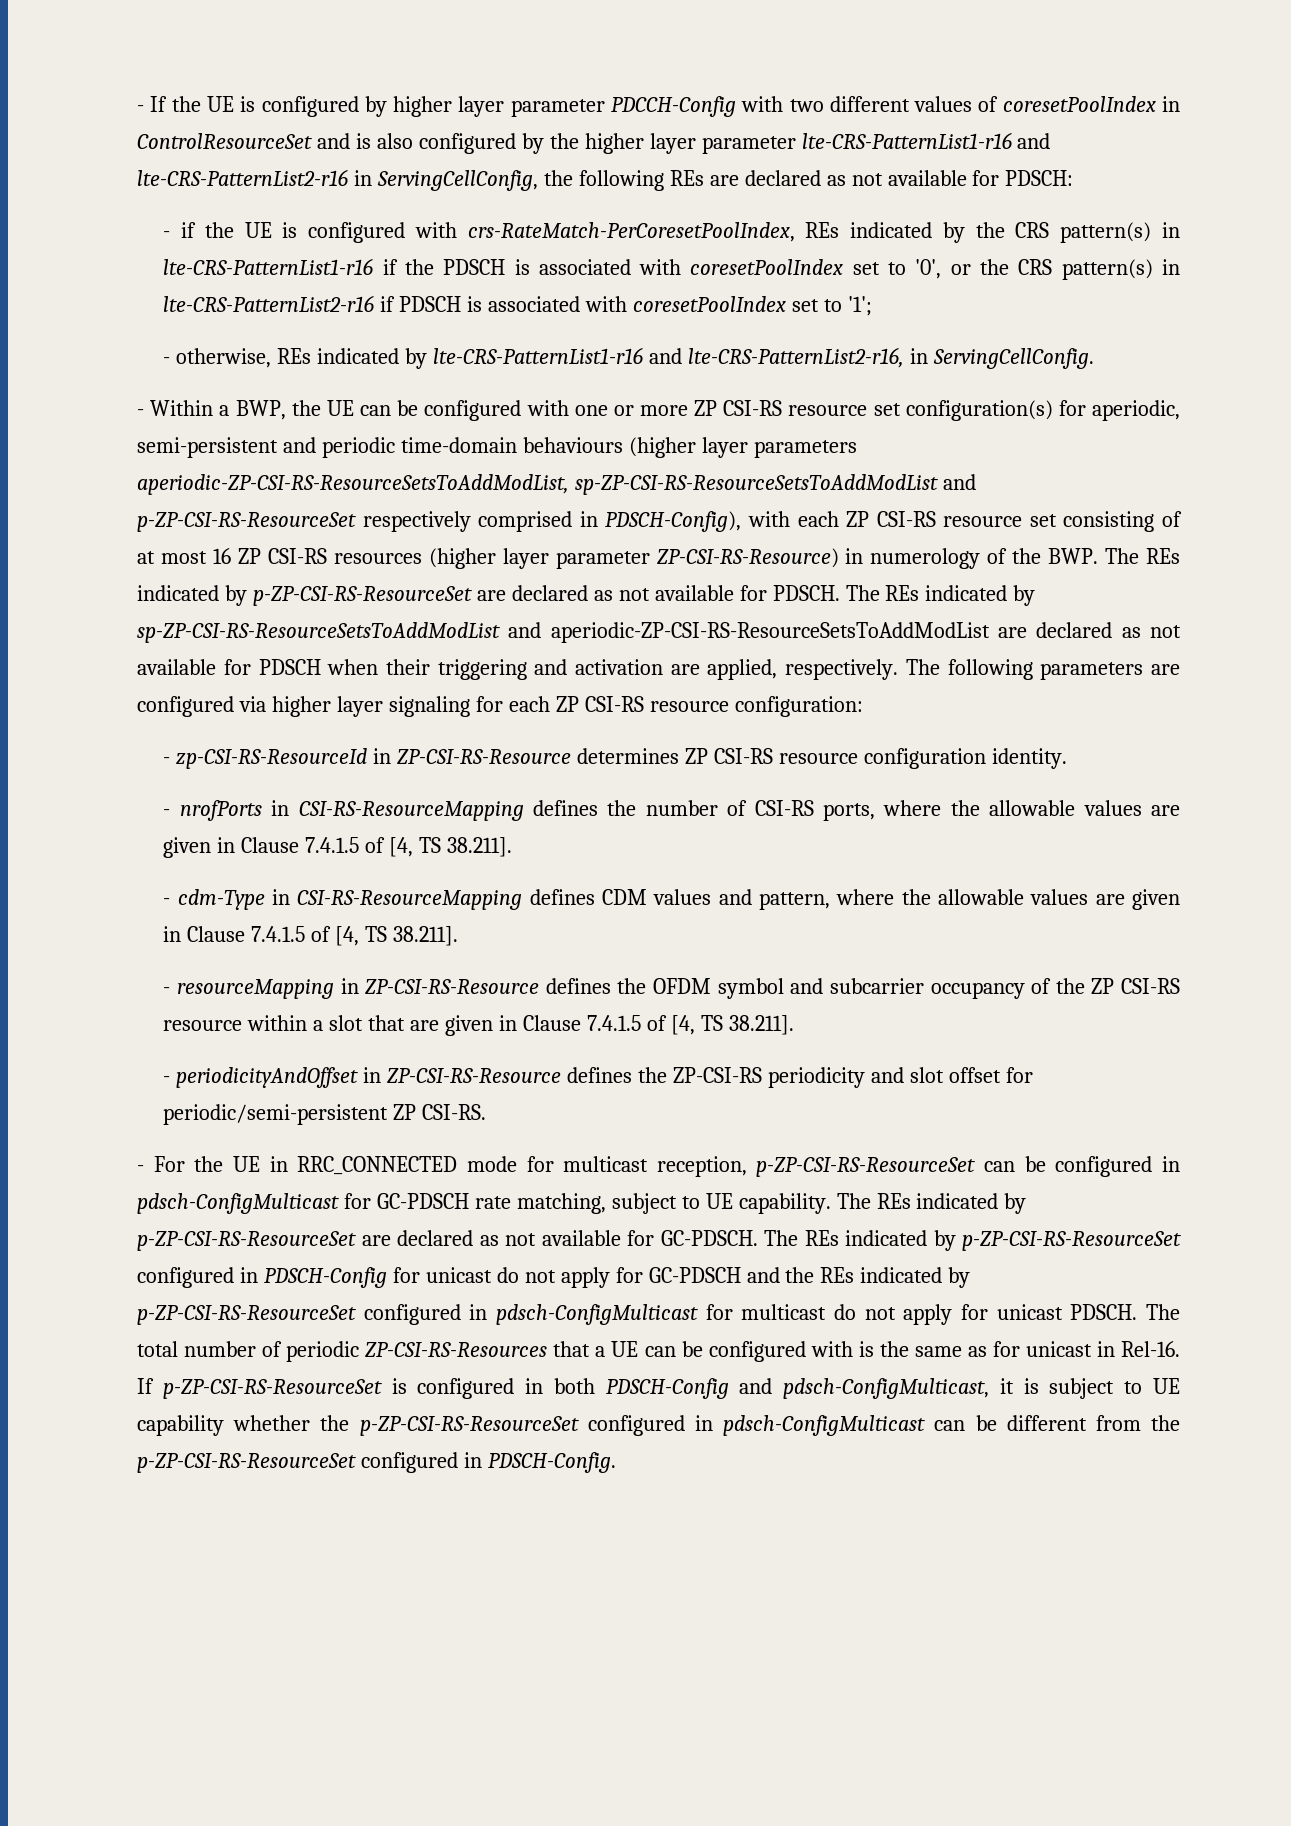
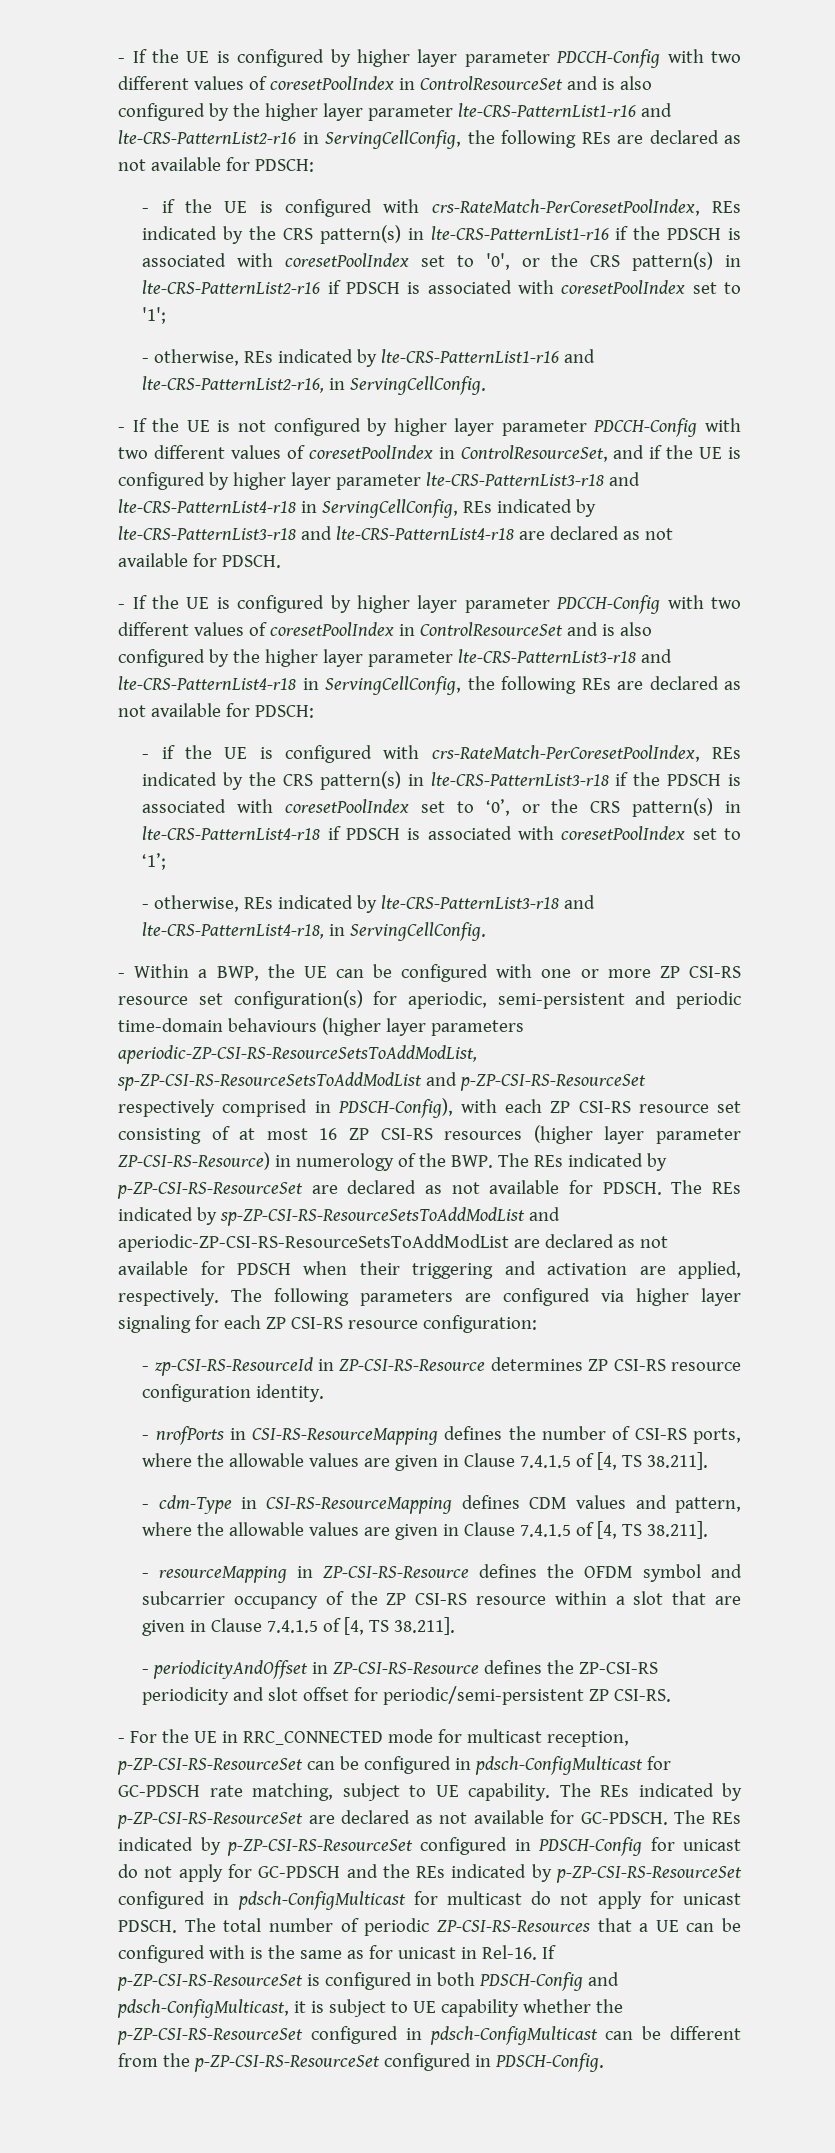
(1094, 358) none -> [118,418,741,437] [118,445,741,462] [118,472,641,490] [118,499,597,518] [118,526,674,540] [118,553,282,568] [118,595,741,614] [118,622,653,636] [118,649,673,667] [118,676,741,695] [118,703,315,718] [142,745,741,763] [142,771,741,790] [142,798,741,817] [142,826,741,840] [142,853,167,870] [142,895,596,913] [142,922,487,941] // - If the UE is not configured by higher layer parameter PDCCH-Config with two different values of coresetPoolIndex in ControlResourceSet, and if the UE is configured by higher layer parameter lte-CRS-PatternList3-r18 and lte-CRS-PatternList4-r18 in ServingCellConfig, REs indicated by lte-CRS-PatternList3-r18 and lte-CRS-PatternList4-r18 are declared as not available for PDSCH. // - If the UE is configured by higher layer parameter PDCCH-Config with two different values of coresetPoolIndex in ControlResourceSet and is also configured by the higher layer parameter lte-CRS-PatternList3-r18 and lte-CRS-PatternList4-r18 in ServingCellConfig, the following REs are declared as not available for PDSCH: // - if the UE is configured with crs-RateMatch-PerCoresetPoolIndex, REs indicated by the CRS pattern(s) in lte-CRS-PatternList3-r18 if the PDSCH is associated with coresetPoolIndex set to ‘0’, or the CRS pattern(s) in lte-CRS-PatternList4-r18 if PDSCH is associated with coresetPoolIndex set to ‘1’; // - otherwise, REs indicated by lte-CRS-PatternList3-r18 and lte-CRS-PatternList4-r18, in ServingCellConfig.

